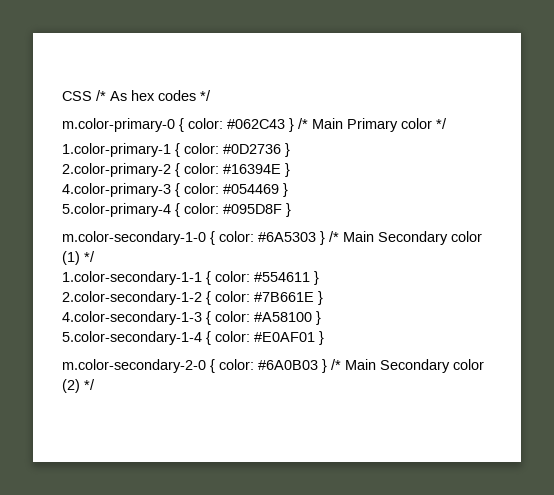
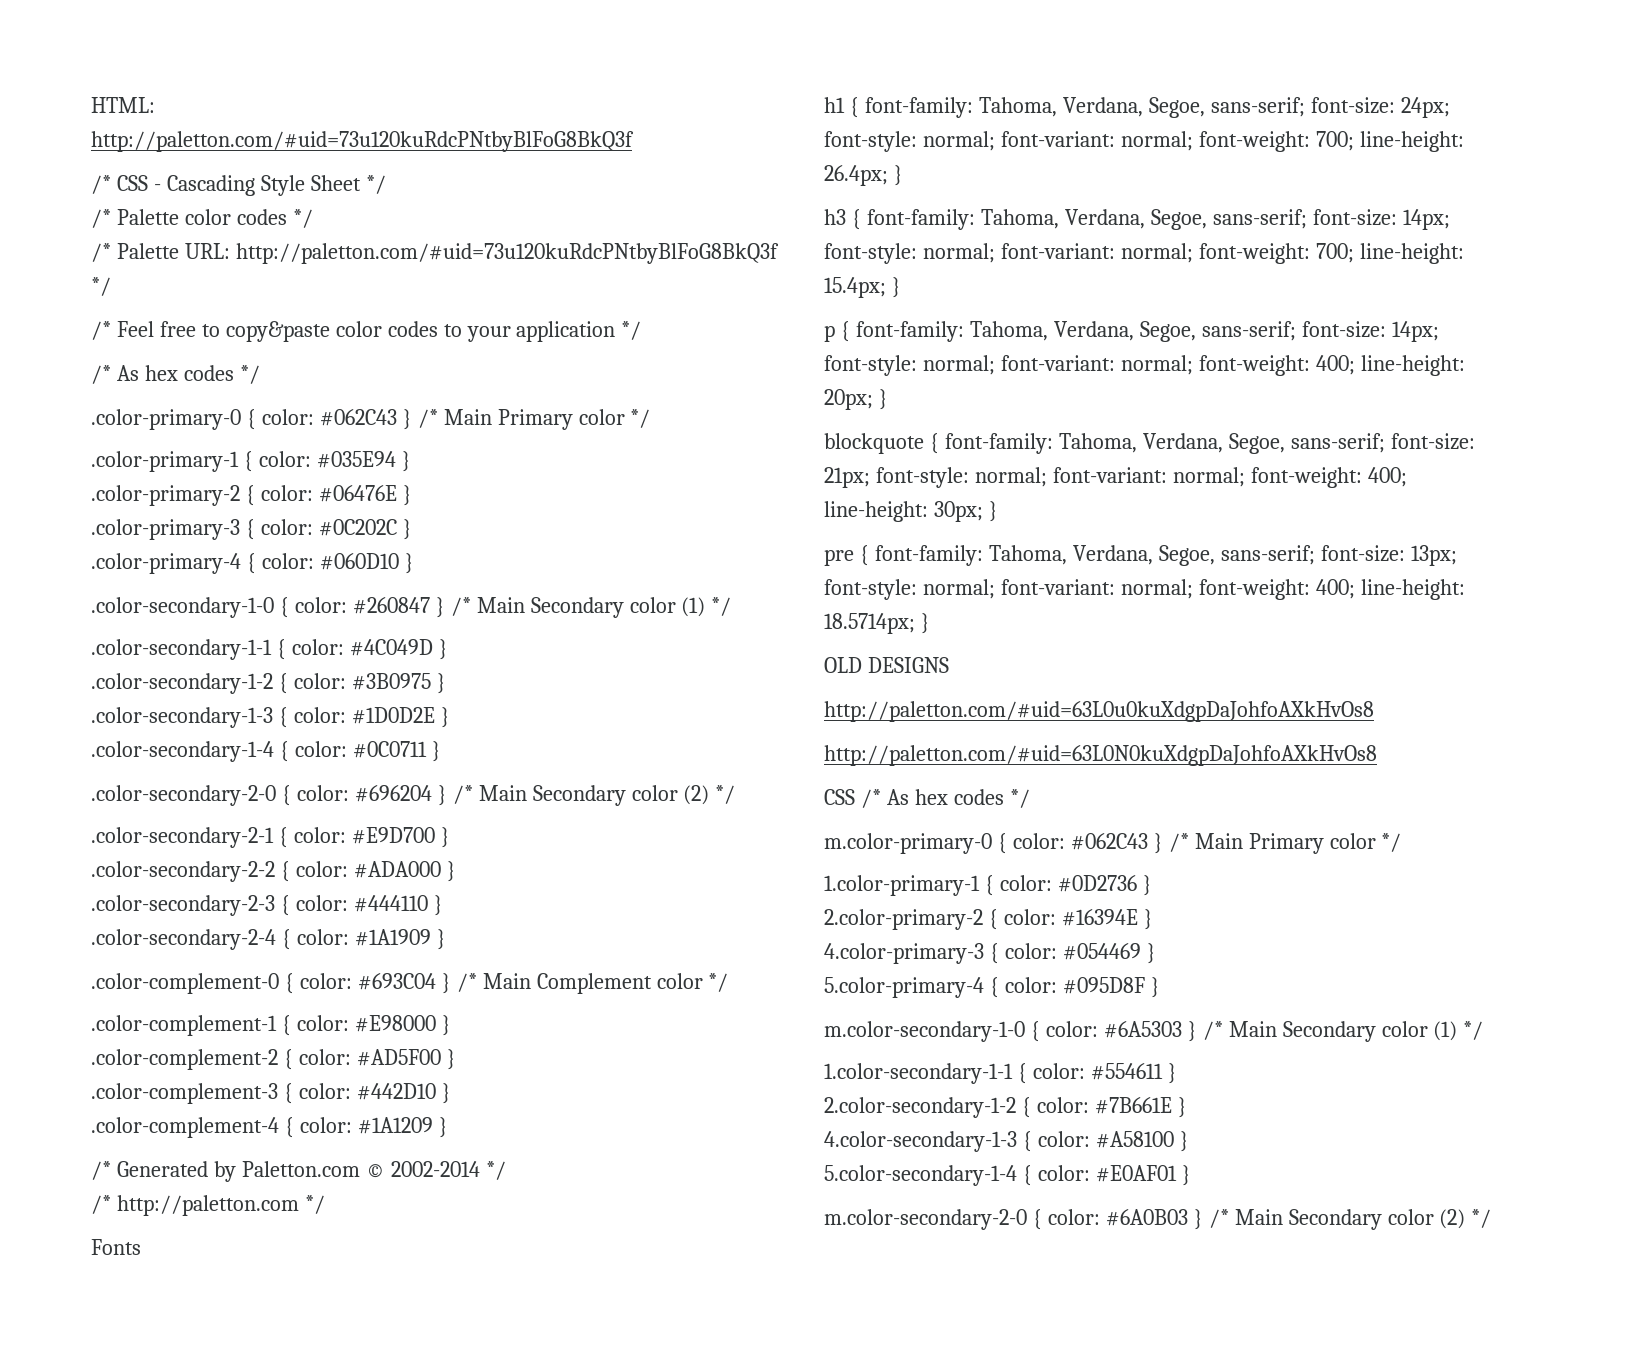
(62, 96) none -> [91,97,155,113] [91,131,634,152] [91,175,386,196] [91,209,313,228] [91,243,779,264] [91,277,111,296] [91,321,642,342] [91,365,260,384] [91,409,651,430] [91,451,411,472] [91,485,412,506] [91,519,412,540] [91,553,414,574] [91,597,732,618] [91,639,448,660] [91,673,446,694] [91,707,450,728] [91,741,441,762] [91,785,736,806] [91,827,450,848] [91,861,456,882] [91,895,443,916] [91,929,446,950] [91,973,729,994] [91,1015,451,1036] [91,1049,456,1070] [91,1083,451,1104] [91,1117,448,1138] [91,1161,506,1182] [91,1195,325,1216] [91,1239,141,1255] [824,97,1450,118] [824,131,1464,152] [824,165,903,186] [824,209,1450,230] [824,243,1464,264] [824,277,901,298] [824,321,1439,342] [824,355,1465,376] [824,389,888,410] [824,433,1475,454] [824,467,1407,488] [824,501,998,522] [824,545,1457,566] [824,579,1465,600] [824,613,930,634] [824,657,949,673] [824,701,1374,722] [824,745,1377,766] HTML: // http://paletton.com/#uid=73u120kuRdcPNtbyBlFoG8BkQ3f // /* CSS - Cascading Style Sheet */ // /* Palette color codes */ // /* Palette URL: http://paletton.com/#uid=73u120kuRdcPNtbyBlFoG8BkQ3f */ // /* Feel free to copy&paste color codes to your application */ // /* As hex codes */ // .color-primary-0 { color: #062C43 } /* Main Primary color */ // .color-primary-1 { color: #035E94 } // .color-primary-2 { color: #06476E } // .color-primary-3 { color: #0C202C } // .color-primary-4 { color: #060D10 } // .color-secondary-1-0 { color: #260847 } /* Main Secondary color (1) */ // .color-secondary-1-1 { color: #4C049D } // .color-secondary-1-2 { color: #3B0975 } // .color-secondary-1-3 { color: #1D0D2E } // .color-secondary-1-4 { color: #0C0711 } // .color-secondary-2-0 { color: #696204 } /* Main Secondary color (2) */ // .color-secondary-2-1 { color: #E9D700 } // .color-secondary-2-2 { color: #ADA000 } // .color-secondary-2-3 { color: #444110 } // .color-secondary-2-4 { color: #1A1909 } // .color-complement-0 { color: #693C04 } /* Main Complement color */ // .color-complement-1 { color: #E98000 } // .color-complement-2 { color: #AD5F00 } // .color-complement-3 { color: #442D10 } // .color-complement-4 { color: #1A1209 } // /* Generated by Paletton.com © 2002-2014 */ // /* http://paletton.com */ // Fonts // h1 { font-family: Tahoma, Verdana, Segoe, sans-serif; font-size: 24px; font-style: normal; font-variant: normal; font-weight: 700; line-height: 26.4px; } // h3 { font-family: Tahoma, Verdana, Segoe, sans-serif; font-size: 14px; font-style: normal; font-variant: normal; font-weight: 700; line-height: 15.4px; } // p { font-family: Tahoma, Verdana, Segoe, sans-serif; font-size: 14px; font-style: normal; font-variant: normal; font-weight: 400; line-height: 20px; } // blockquote { font-family: Tahoma, Verdana, Segoe, sans-serif; font-size: 21px; font-style: normal; font-variant: normal; font-weight: 400; line-height: 30px; } // pre { font-family: Tahoma, Verdana, Segoe, sans-serif; font-size: 13px; font-style: normal; font-variant: normal; font-weight: 400; line-height: 18.5714px; } // OLD DESIGNS // http://paletton.com/#uid=63L0u0kuXdgpDaJohfoAXkHvOs8 // http://paletton.com/#uid=63L0N0kuXdgpDaJohfoAXkHvOs8 //

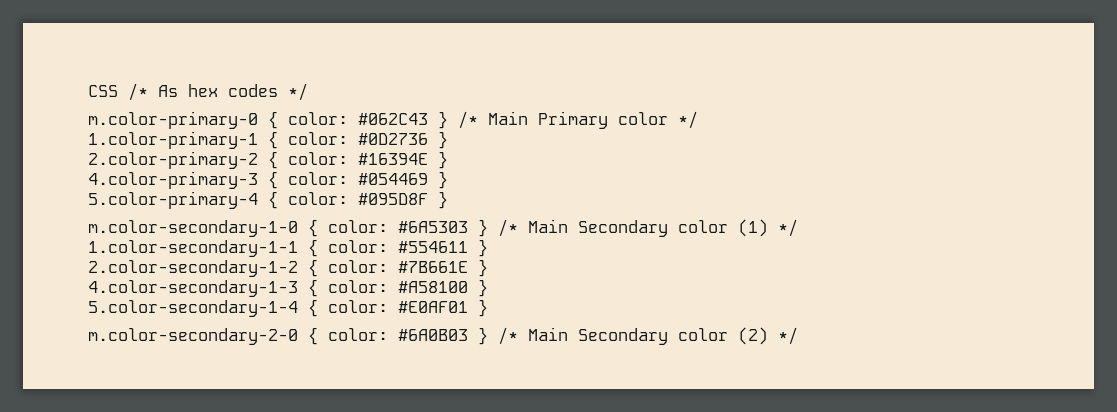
[91,97,155,113] [91,131,634,152] [91,175,386,196] [91,209,313,228] [91,243,779,264] [91,277,111,296] [91,321,642,342] [91,365,260,384] [91,409,651,430] [91,451,411,472] [91,485,412,506] [91,519,412,540] [91,553,414,574] [91,597,732,618] [91,639,448,660] [91,673,446,694] [91,707,450,728] [91,741,441,762] [91,785,736,806] [91,827,450,848] [91,861,456,882] [91,895,443,916] [91,929,446,950] [91,973,729,994] [91,1015,451,1036] [91,1049,456,1070] [91,1083,451,1104] [91,1117,448,1138] [91,1161,506,1182] [91,1195,325,1216] [91,1239,141,1255] [824,97,1450,118] [824,131,1464,152] [824,165,903,186] [824,209,1450,230] [824,243,1464,264] [824,277,901,298] [824,321,1439,342] [824,355,1465,376] [824,389,888,410] [824,433,1475,454] [824,467,1407,488] [824,501,998,522] [824,545,1457,566] [824,579,1465,600] [824,613,930,634] [824,657,949,673] [824,701,1374,722] [824,745,1377,766] HTML: // http://paletton.com/#uid=73u120kuRdcPNtbyBlFoG8BkQ3f // /* CSS - Cascading Style Sheet */ // /* Palette color codes */ // /* Palette URL: http://paletton.com/#uid=73u120kuRdcPNtbyBlFoG8BkQ3f */ // /* Feel free to copy&paste color codes to your application */ // /* As hex codes */ // .color-primary-0 { color: #062C43 } /* Main Primary color */ // .color-primary-1 { color: #035E94 } // .color-primary-2 { color: #06476E } // .color-primary-3 { color: #0C202C } // .color-primary-4 { color: #060D10 } // .color-secondary-1-0 { color: #260847 } /* Main Secondary color (1) */ // .color-secondary-1-1 { color: #4C049D } // .color-secondary-1-2 { color: #3B0975 } // .color-secondary-1-3 { color: #1D0D2E } // .color-secondary-1-4 { color: #0C0711 } // .color-secondary-2-0 { color: #696204 } /* Main Secondary color (2) */ // .color-secondary-2-1 { color: #E9D700 } // .color-secondary-2-2 { color: #ADA000 } // .color-secondary-2-3 { color: #444110 } // .color-secondary-2-4 { color: #1A1909 } // .color-complement-0 { color: #693C04 } /* Main Complement color */ // .color-complement-1 { color: #E98000 } // .color-complement-2 { color: #AD5F00 } // .color-complement-3 { color: #442D10 } // .color-complement-4 { color: #1A1209 } // /* Generated by Paletton.com © 2002-2014 */ // /* http://paletton.com */ // Fonts // h1 { font-family: Tahoma, Verdana, Segoe, sans-serif; font-size: 24px; font-style: normal; font-variant: normal; font-weight: 700; line-height: 26.4px; } // h3 { font-family: Tahoma, Verdana, Segoe, sans-serif; font-size: 14px; font-style: normal; font-variant: normal; font-weight: 700; line-height: 15.4px; } // p { font-family: Tahoma, Verdana, Segoe, sans-serif; font-size: 14px; font-style: normal; font-variant: normal; font-weight: 400; line-height: 20px; } // blockquote { font-family: Tahoma, Verdana, Segoe, sans-serif; font-size: 21px; font-style: normal; font-variant: normal; font-weight: 400; line-height: 30px; } // pre { font-family: Tahoma, Verdana, Segoe, sans-serif; font-size: 13px; font-style: normal; font-variant: normal; font-weight: 400; line-height: 18.5714px; } // OLD DESIGNS // http://paletton.com/#uid=63L0u0kuXdgpDaJohfoAXkHvOs8 // http://paletton.com/#uid=63L0N0kuXdgpDaJohfoAXkHvOs8 // -> (88, 91) none

